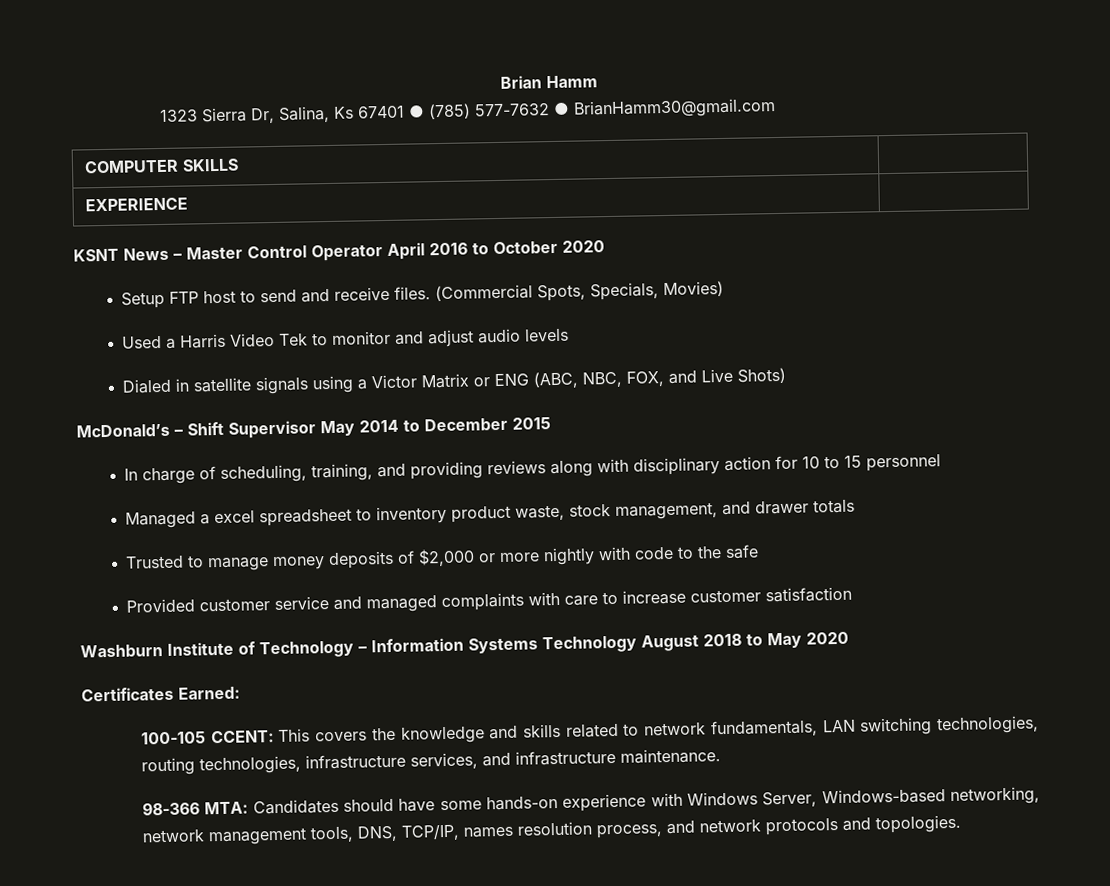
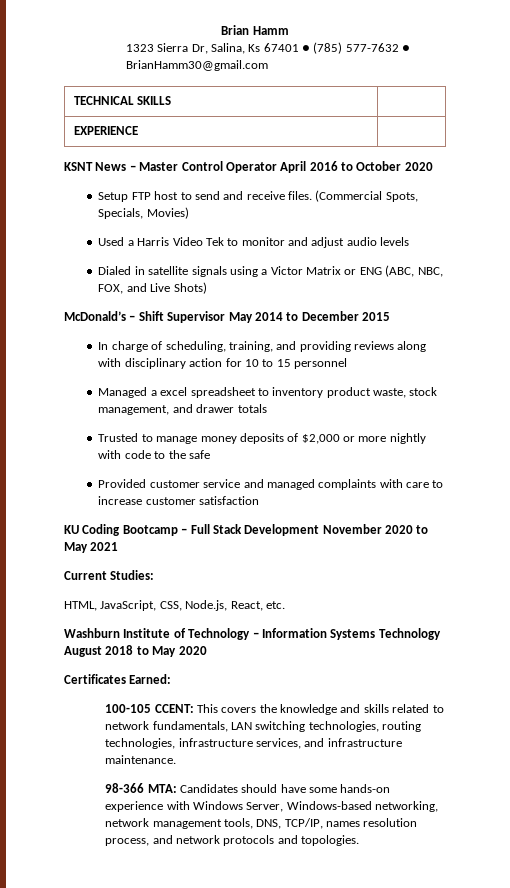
[83,159,179,174] COMPUTER -> [73,96,134,105] TECHNICAL
(853, 594) none -> [64,524,429,536] [64,542,119,553] [64,570,155,580] [64,600,285,611] // KU Coding Bootcamp – Full Stack Development November 2020 to May 2021 // Current Studies: // HTML, JavaScript, CSS, Node.js, React, etc.

